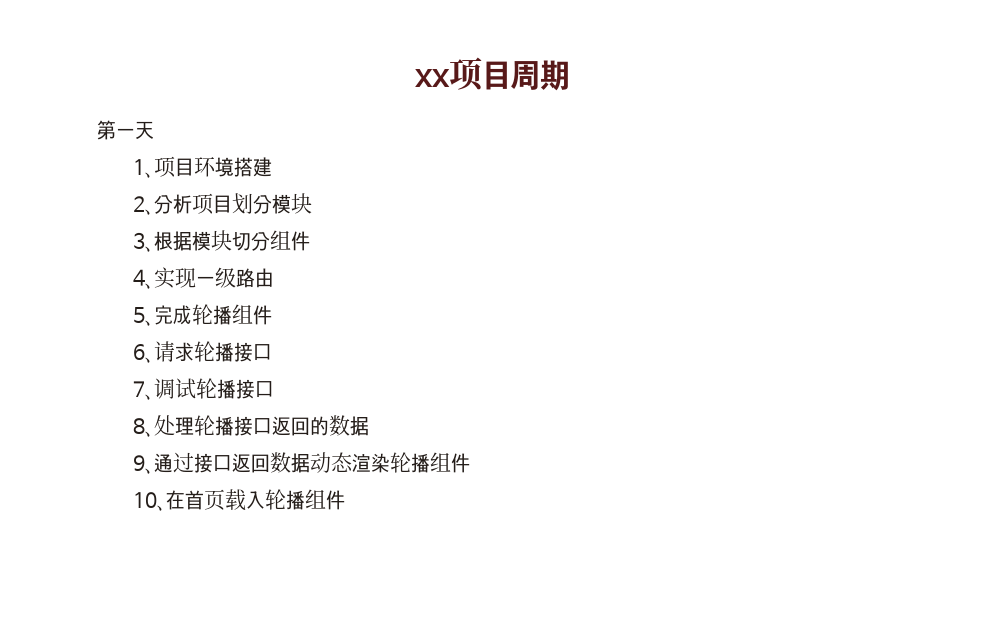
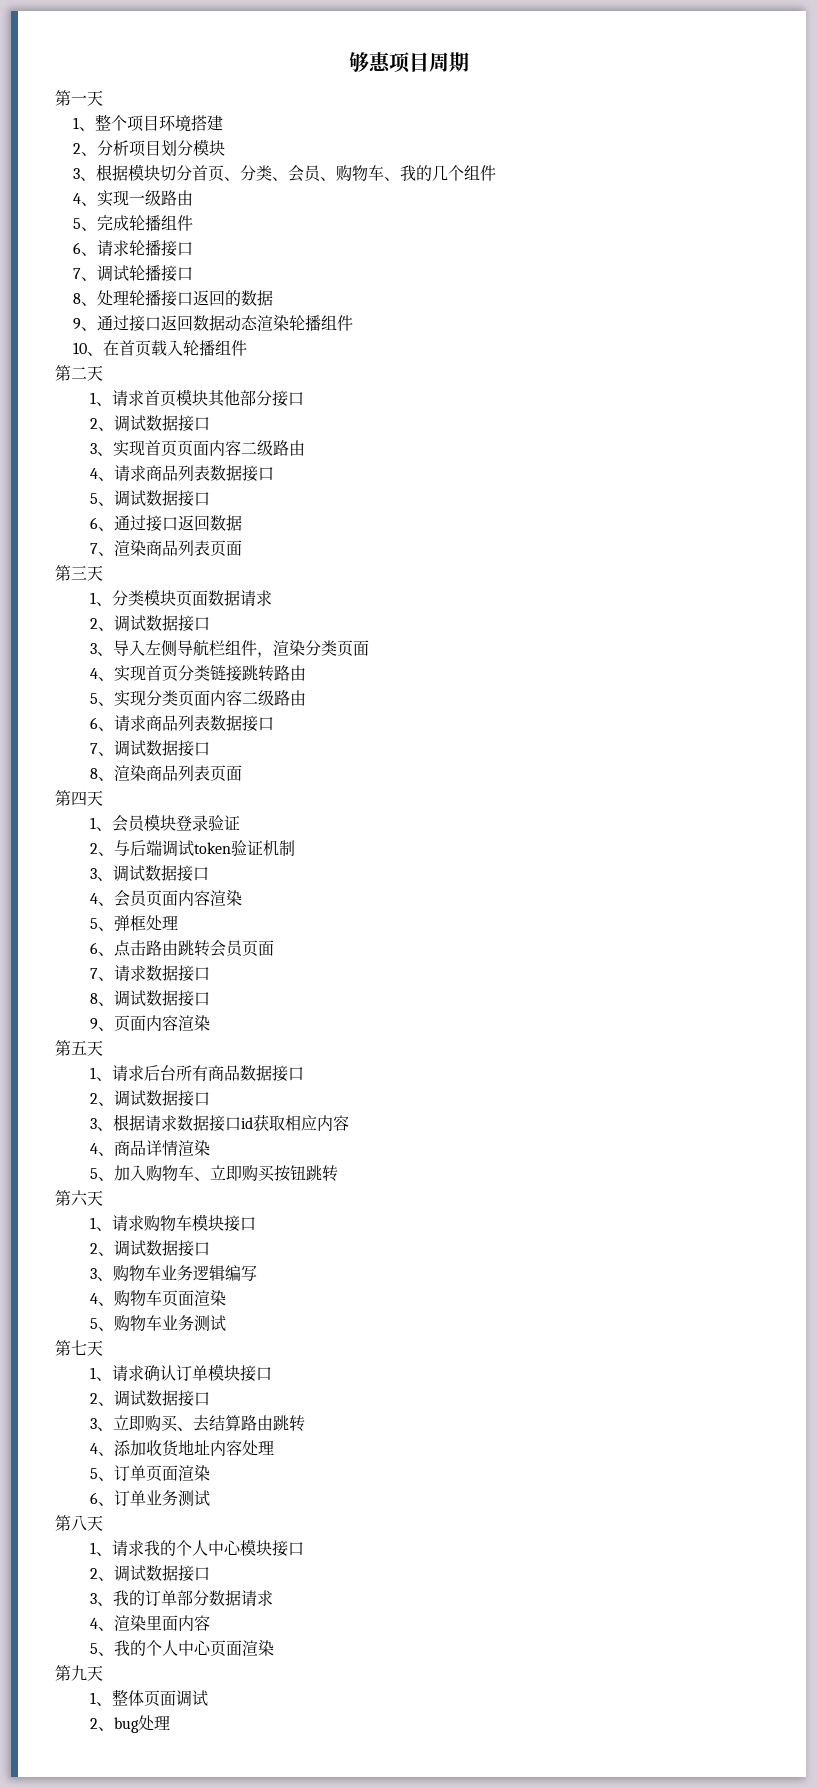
[414,69,450,87] xx -> [348,52,391,73] 够惠
(155, 175) none -> [94,114,127,131] 整个
(271, 241) none -> [191,165,464,182] 首页、分类、会员、购物车、我的几个
(346, 500) none -> [55,365,103,381] [90,389,305,407] [90,415,211,432] [90,440,306,457] [90,465,275,482] [90,490,211,507] [90,515,243,532] [90,540,243,557] [55,565,103,581] [90,589,273,607] [90,615,211,632] [90,640,370,658] [90,665,307,682] [90,690,307,707] [90,715,275,732] [90,740,211,757] [90,765,243,782] [55,790,103,806] [90,814,241,832] [90,840,296,857] [90,865,210,882] [90,890,243,907] [90,915,179,931] [90,940,275,957] [90,965,211,982] [90,990,211,1007] [90,1015,211,1032] [55,1040,103,1056] [90,1065,305,1082] [90,1090,211,1107] [90,1114,350,1132] [90,1140,211,1157] [90,1165,339,1182] [55,1190,103,1206] [90,1214,257,1232] [90,1240,211,1257] [90,1265,258,1282] [90,1290,227,1307] [90,1315,227,1332] [55,1340,103,1356] [90,1364,273,1382] [90,1390,211,1407] [90,1415,306,1432] [90,1439,275,1457] [90,1465,211,1482] [90,1490,211,1506] [55,1515,103,1531] [90,1539,305,1557] [90,1565,211,1582] [90,1590,274,1606] [90,1615,211,1631] [90,1640,275,1657] [55,1665,103,1681] [90,1689,209,1707] [90,1715,171,1733] // 第二天 // 1、请求首页模块其他部分接口 // 2、调试数据接口 // 3、实现首页页面内容二级路由 // 4、请求商品列表数据接口 // 5、调试数据接口 // 6、通过接口返回数据 // 7、渲染商品列表页面 // 第三天 // 1、分类模块页面数据请求 // 2、调试数据接口 // 3、导入左侧导航栏组件，渲染分类页面 // 4、实现首页分类链接跳转路由 // 5、实现分类页面内容二级路由 // 6、请求商品列表数据接口 // 7、调试数据接口 // 8、渲染商品列表页面 // 第四天 // 1、会员模块登录验证 // 2、与后端调试token验证机制 // 3、调试数据接口 // 4、会员页面内容渲染 // 5、弹框处理 // 6、点击路由跳转会员页面 // 7、请求数据接口 // 8、调试数据接口 // 9、页面内容渲染 // 第五天 // 1、请求后台所有商品数据接口 // 2、调试数据接口 // 3、根据请求数据接口id获取相应内容 // 4、商品详情渲染 // 5、加入购物车、立即购买按钮跳转 // 第六天 // 1、请求购物车模块接口 // 2、调试数据接口 // 3、购物车业务逻辑编写 // 4、购物车页面渲染 // 5、购物车业务测试 // 第七天 // 1、请求确认订单模块接口 // 2、调试数据接口 // 3、立即购买、去结算路由跳转 // 4、添加收货地址内容处理 // 5、订单页面渲染 // 6、订单业务测试 // 第八天 // 1、请求我的个人中心模块接口 // 2、调试数据接口 // 3、我的订单部分数据请求 // 4、渲染里面内容 // 5、我的个人中心页面渲染 // 第九天 // 1、整体页面调试 // 2、bug处理

